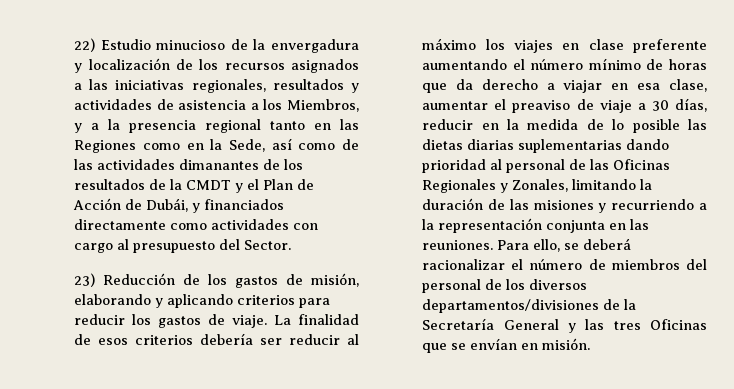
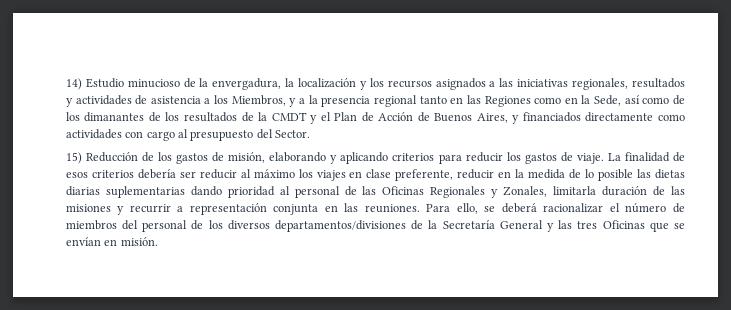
[74,38,96,52] 22) -> [65,78,82,90] 14)
[271,39,360,53] [74,58,193,73] envergadura y localización de -> [212,78,367,90] envergadura, la localización y
[74,159,176,170] las actividades -> [65,112,80,121] los
[146,198,189,212] Dubái, -> [434,113,508,123] Buenos Aires,
[74,273,96,287] 23) -> [65,152,82,164] 15)
[633,39,707,53] [422,58,707,70] [422,79,707,93] [422,98,707,113] preferente aumentando el número mínimo de horas que da derecho a viajar en esa clase, aumentar el preaviso de viaje a 30 días, -> [395,169,454,181] preferente,
[572,179,653,190] limitando la -> [553,186,597,195] limitarla
[611,199,707,210] [422,219,435,230] recurriendo a la -> [129,204,184,213] recurrir a

